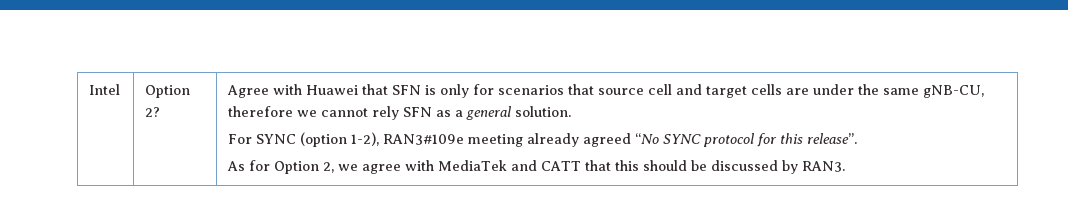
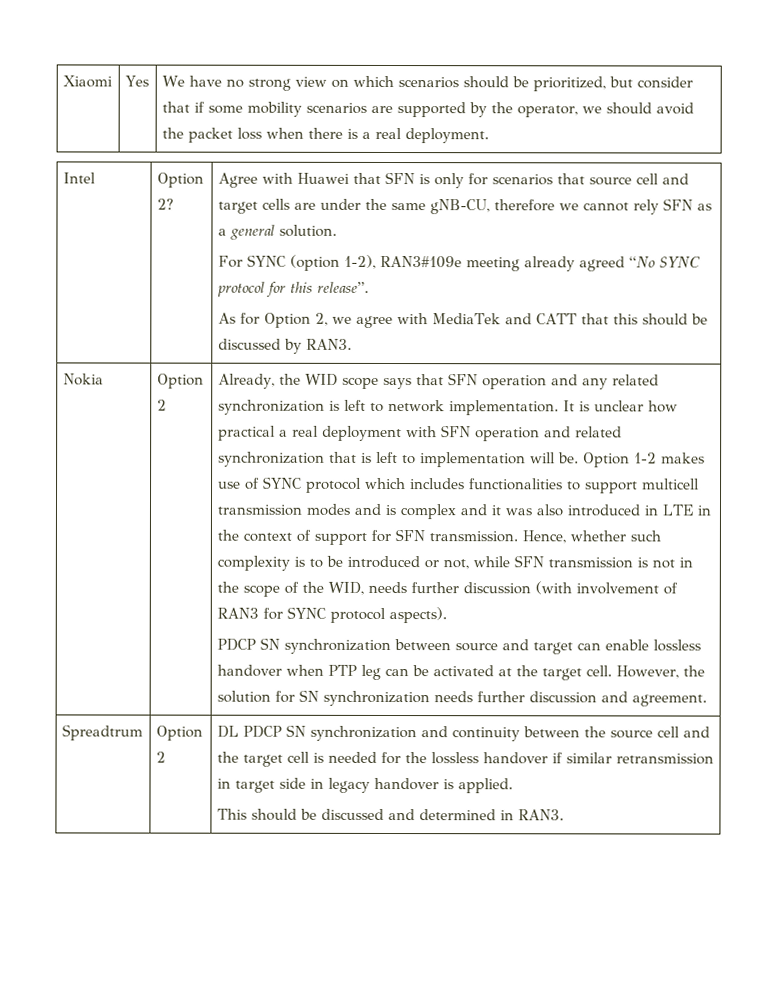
(89, 89) none -> [62,75,113,88] [124,75,149,87] [161,75,693,92] [161,101,694,118] [161,127,489,144] Xiaomi | Yes | We have no strong view on which scenarios should be prioritized, but consider that if some mobility scenarios are supported by the operator, we should avoid the packet loss when there is a real deployment. //
(846, 166) none -> [62,373,104,386] [156,373,204,389] [156,399,167,411] [217,373,659,390] [217,399,678,416] [217,425,622,442] [217,451,705,468] [217,476,700,494] [216,503,711,520] [216,529,661,545] [216,555,693,571] [216,581,678,597] [216,606,447,624] [216,637,701,655] [216,664,705,681] [216,689,707,707] [61,724,143,741] [155,725,203,741] [155,751,166,763] [216,724,710,742] [216,751,714,767] [216,777,513,794] [216,808,564,821] // Nokia | Option 2 | Already, the WID scope says that SFN operation and any related synchronization is left to network implementation. It is unclear how practical a real deployment with SFN operation and related synchronization that is left to implementation will be. Option 1-2 makes use of SYNC protocol which includes functionalities to support multicell transmission modes and is complex and it was also introduced in LTE in the context of support for SFN transmission. Hence, whether such complexity is to be introduced or not, while SFN transmission is not in the scope of the WID, needs further discussion (with involvement of RAN3 for SYNC protocol aspects). // PDCP SN synchronization between source and target can enable lossless handover when PTP leg can be activated at the target cell. However, the solution for SN synchronization needs further discussion and agreement. // Spreadtrum | Option 2 | DL PDCP SN synchronization and continuity between the source cell and the target cell is needed for the lossless handover if similar retransmission in target side in legacy handover is applied. // This should be discussed and determined in RAN3.

